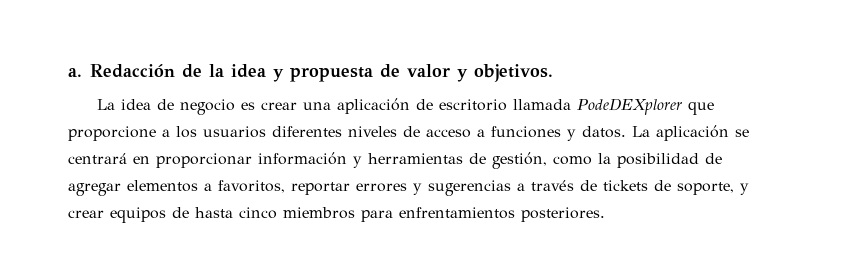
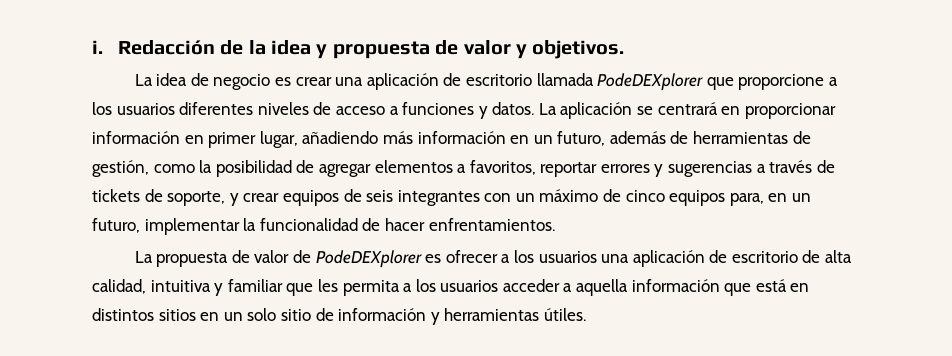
[68,68,82,77] a. -> [92,40,103,54] i.
[353,156,362,168] y -> [184,131,689,148] en primer lugar, añadiendo más información en un futuro, además de
[195,207,605,222] hasta cinco miembros para enfrentamientos posteriores. -> [366,189,812,206] [92,218,555,235] [134,250,853,268] [92,279,810,296] [92,308,586,325] seis integrantes con un máximo de cinco equipos para, en un futuro, implementar la funcionalidad de hacer enfrentamientos. // La propuesta de valor de PodeDEXplorer es ofrecer a los usuarios una aplicación de escritorio de alta calidad, intuitiva y familiar que les permita a los usuarios acceder a aquella información que está en distintos sitios en un solo sitio de información y herramientas útiles.

